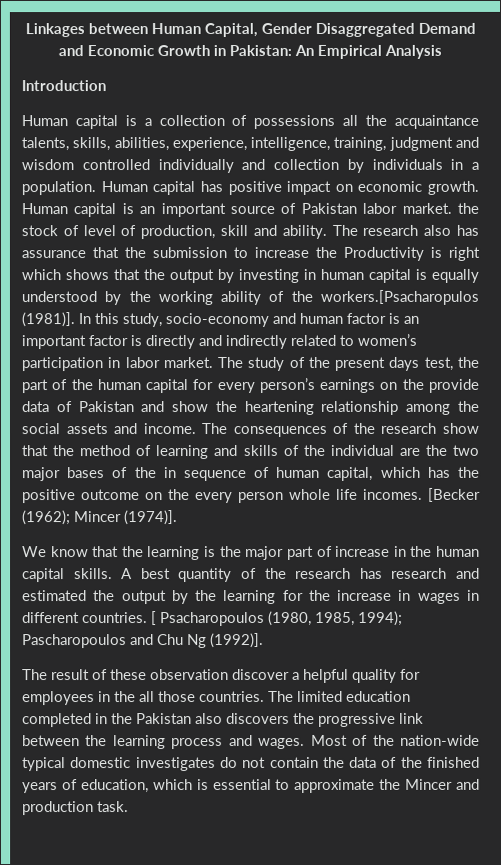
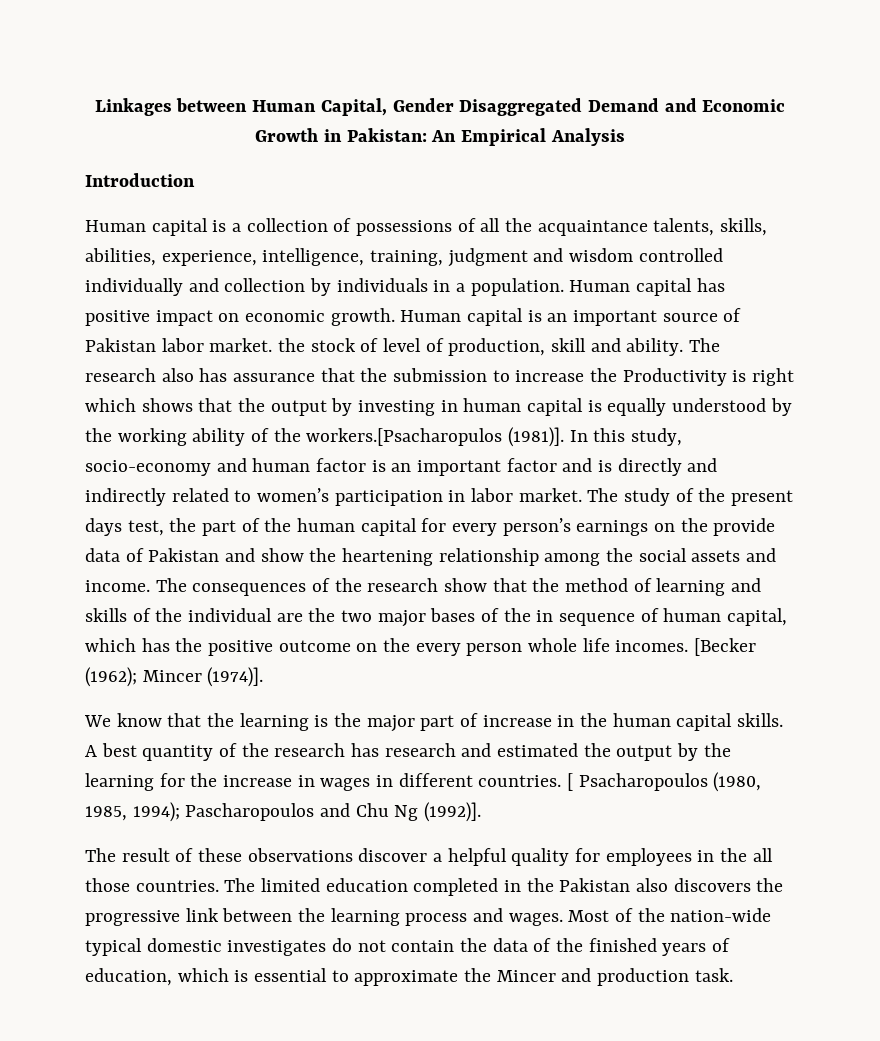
(336, 121) none -> [457,218,476,232] of
(128, 341) none -> [562,458,593,472] and
[150,669,229,681] observation -> [247,848,353,862] observations

